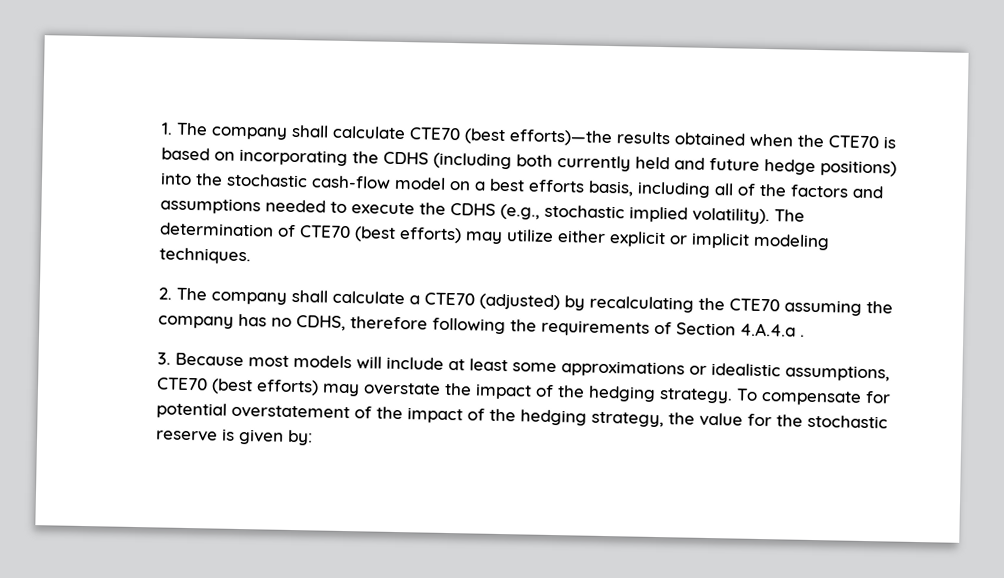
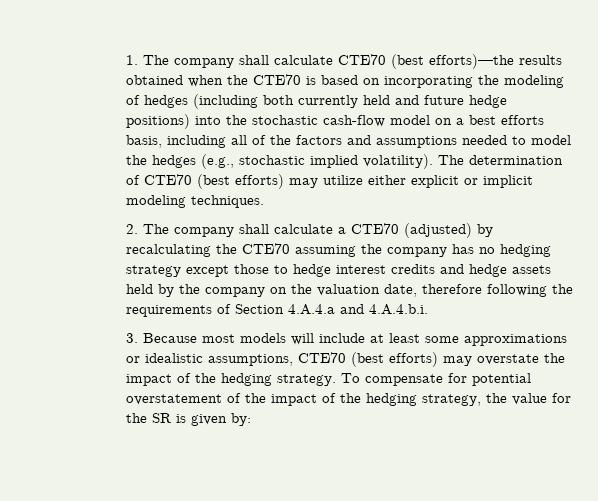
[383,151,430,165] CDHS -> [503,75,564,88] [125,95,188,108] modeling of hedges
[351,202,497,216] execute the CDHS -> [530,135,571,145] [125,155,196,168] model the hedges
[296,315,347,332] CDHS, -> [499,244,551,257] [125,264,551,277] [125,284,417,297] hedging strategy except those to hedge interest credits and hedge assets held by the company on the valuation date,
[800,334,806,337] . -> [339,304,428,315] and 4.A.4.b.i.
[807,414,889,429] [156,430,219,442] stochastic reserve -> [151,413,171,423] SR

